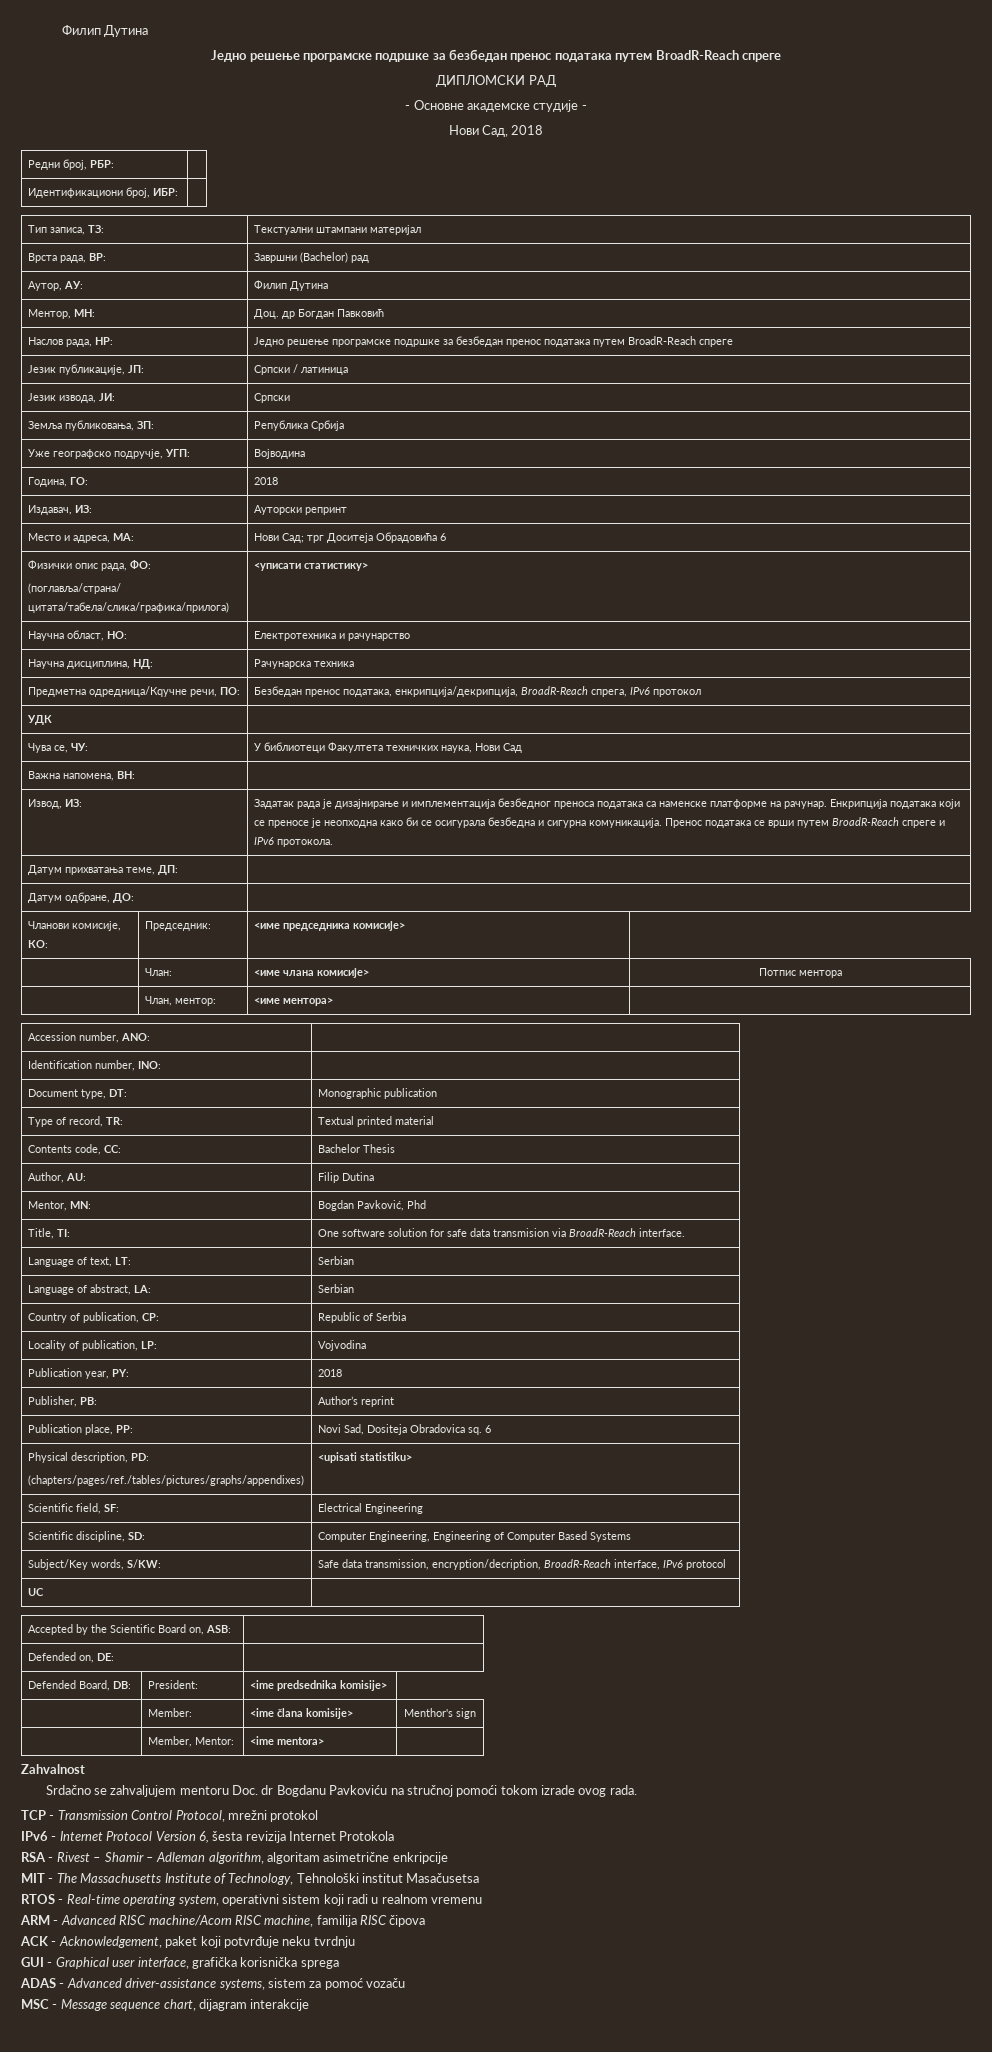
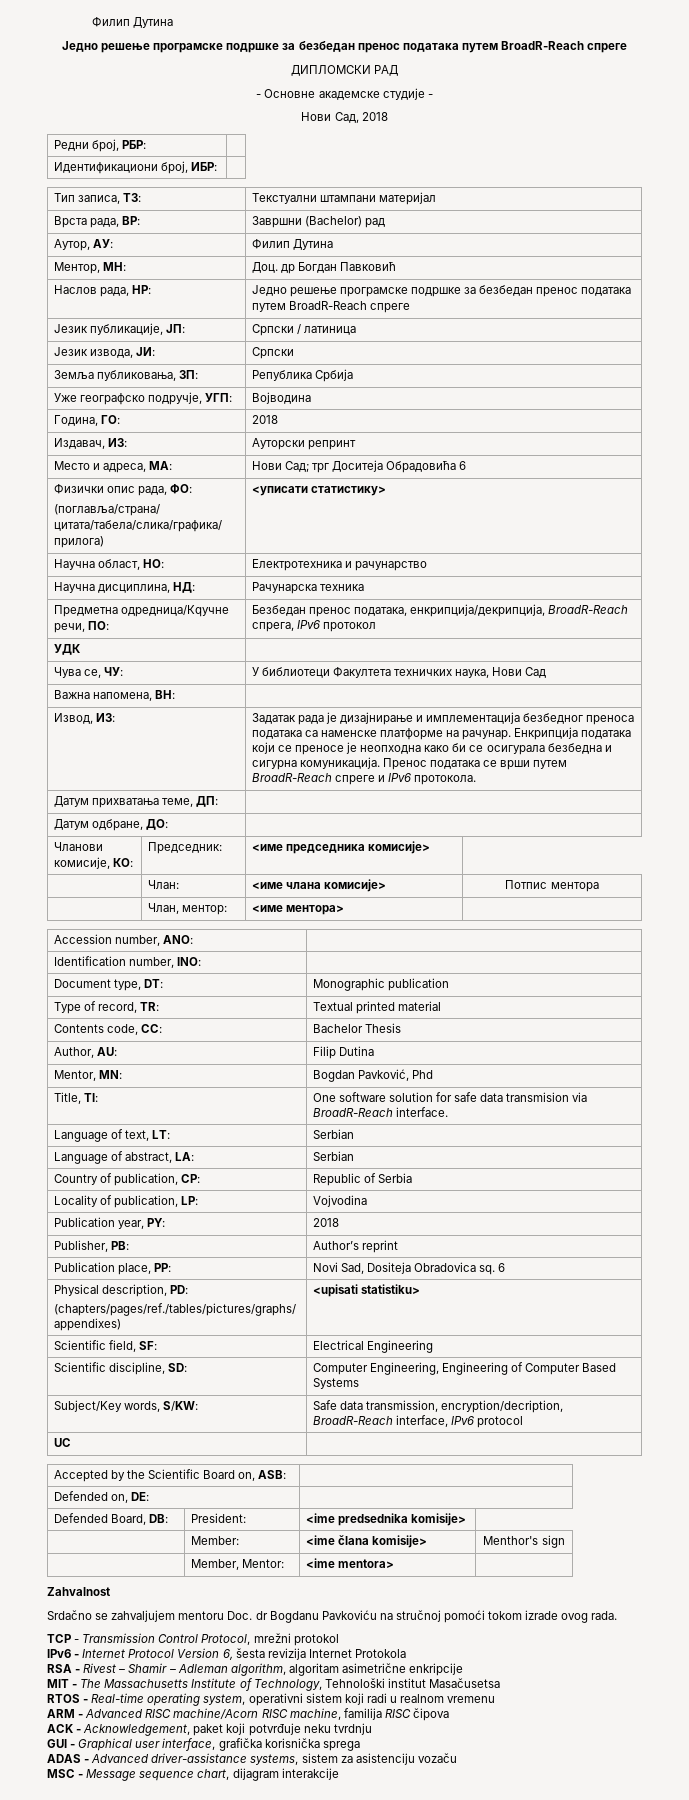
[324,1978,363,1990] pomoć -> [355,1753,415,1765] asistenciju

